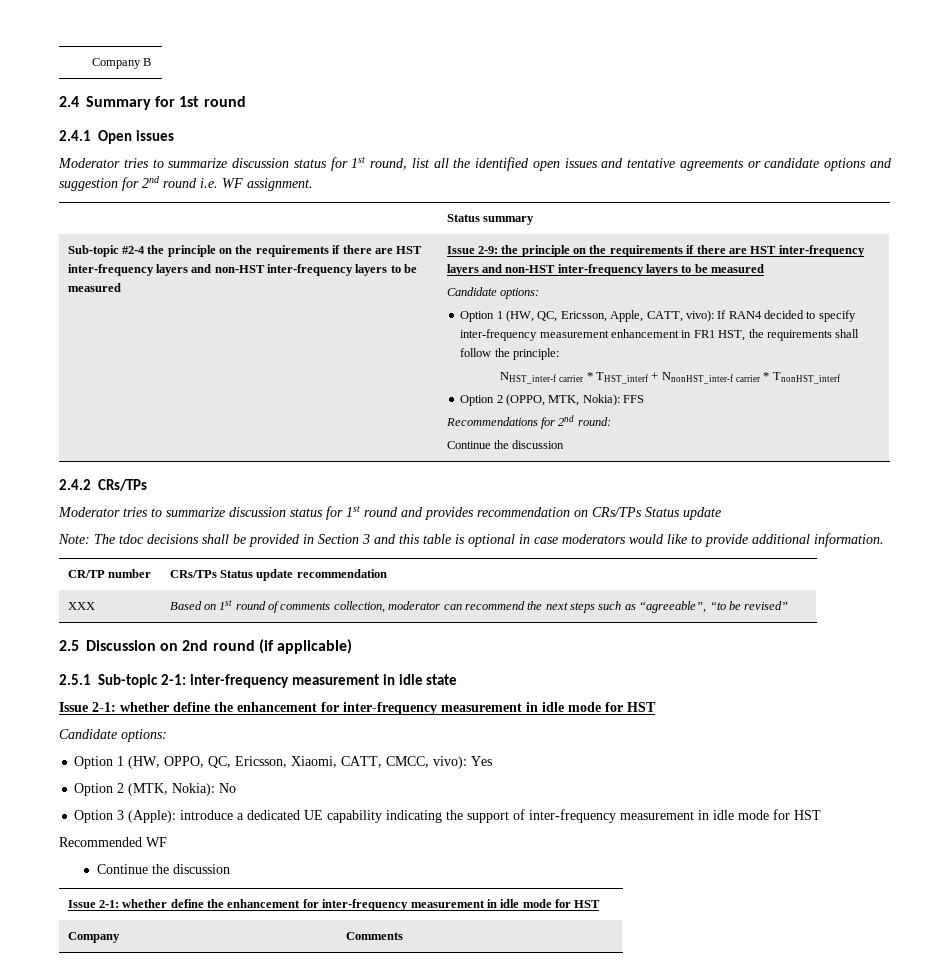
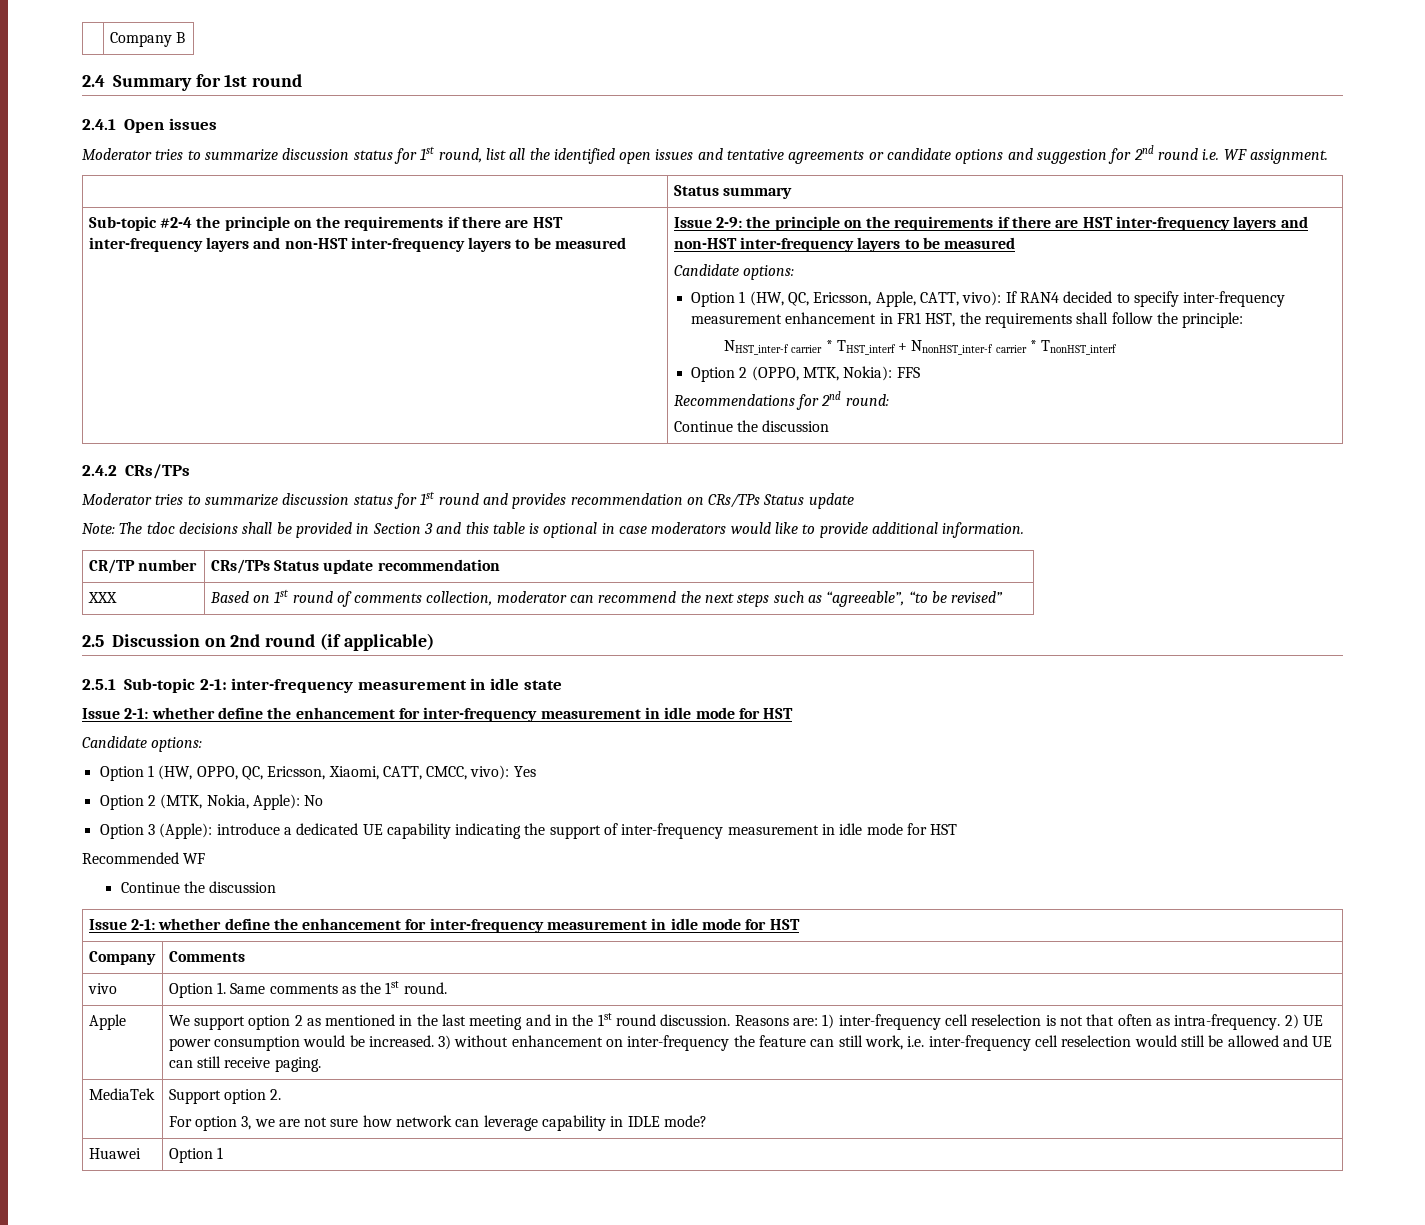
[172,783,216,796] Nokia): -> [206,794,300,810] Nokia, Apple):
(403, 936) none -> [87,983,117,994] [168,981,447,998] [88,1014,126,1030] [168,1013,1323,1030] [168,1035,1333,1051] [168,1056,321,1072] [88,1088,155,1100] [168,1089,282,1104] [168,1115,708,1131] [88,1148,141,1159] [168,1147,223,1163] // vivo | Option 1. Same comments as the 1st round. // Apple | We support option 2 as mentioned in the last meeting and in the 1st round discussion. Reasons are: 1) inter-frequency cell reselection is not that often as intra-frequency. 2) UE power consumption would be increased. 3) without enhancement on inter-frequency the feature can still work, i.e. inter-frequency cell reselection would still be allowed and UE can still receive paging. // MediaTek | Support option 2. // For option 3, we are not sure how network can leverage capability in IDLE mode? // Huawei | Option 1

